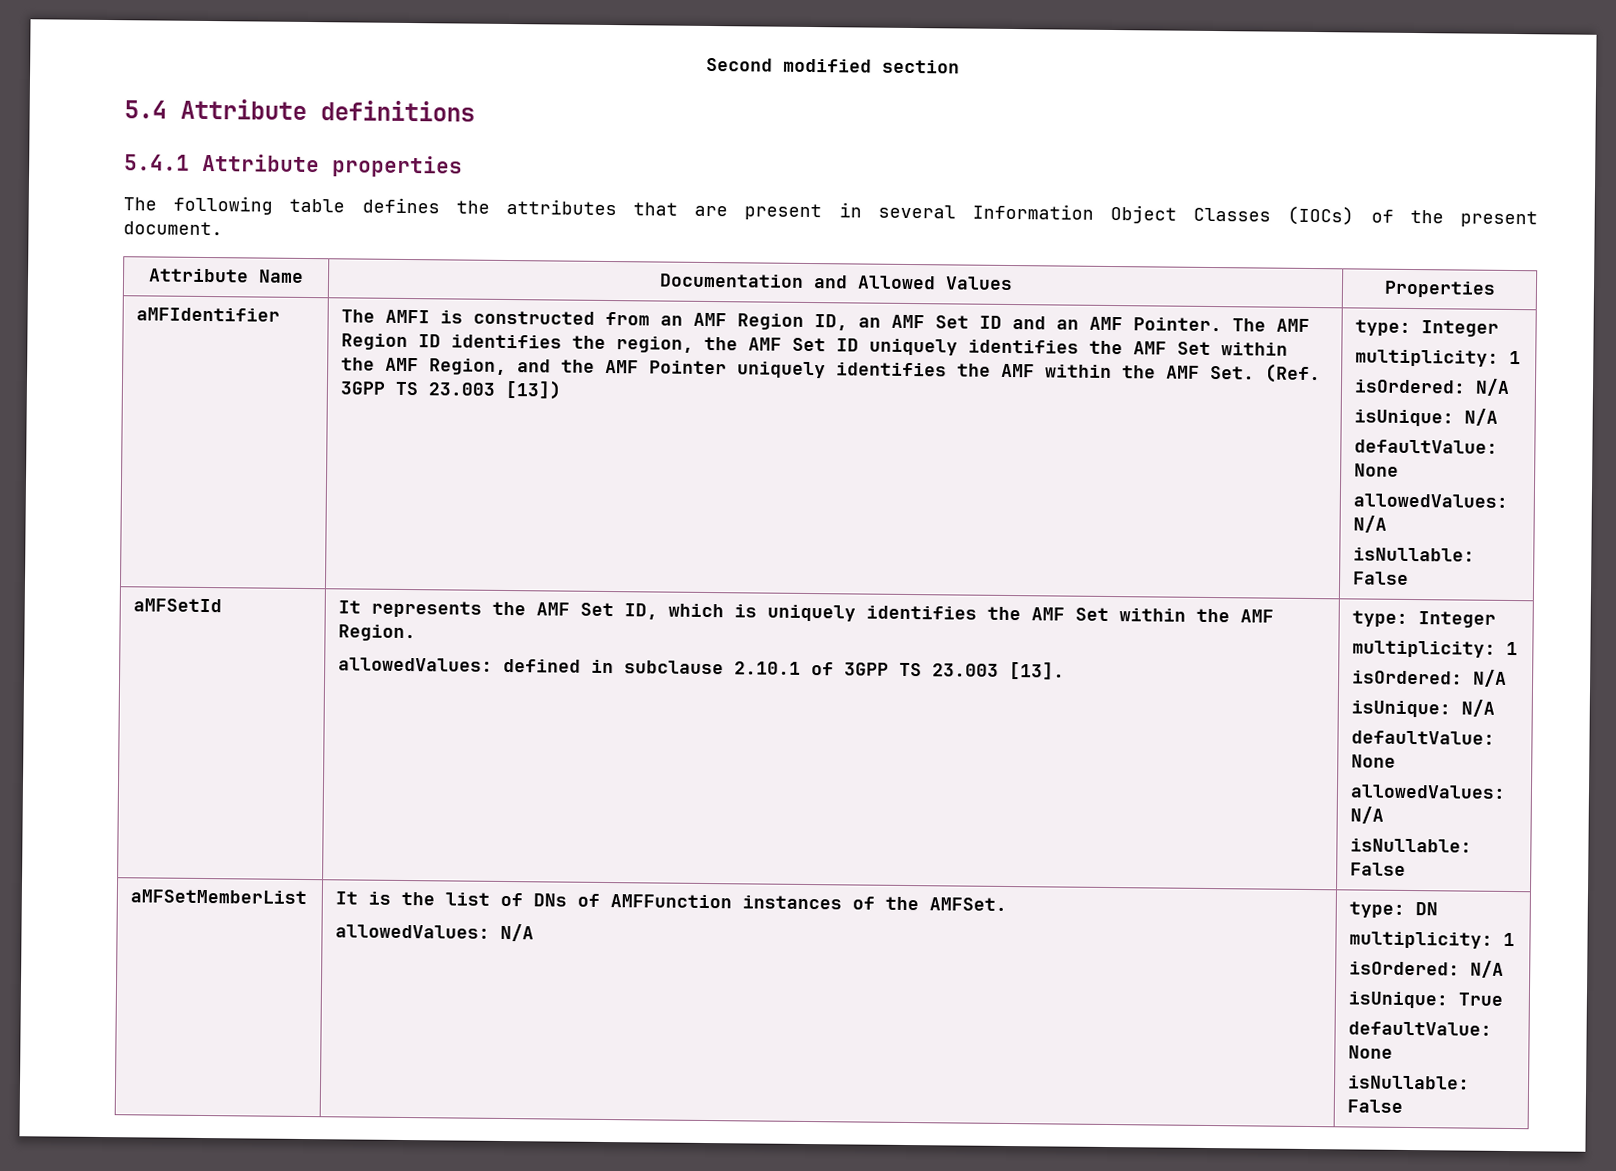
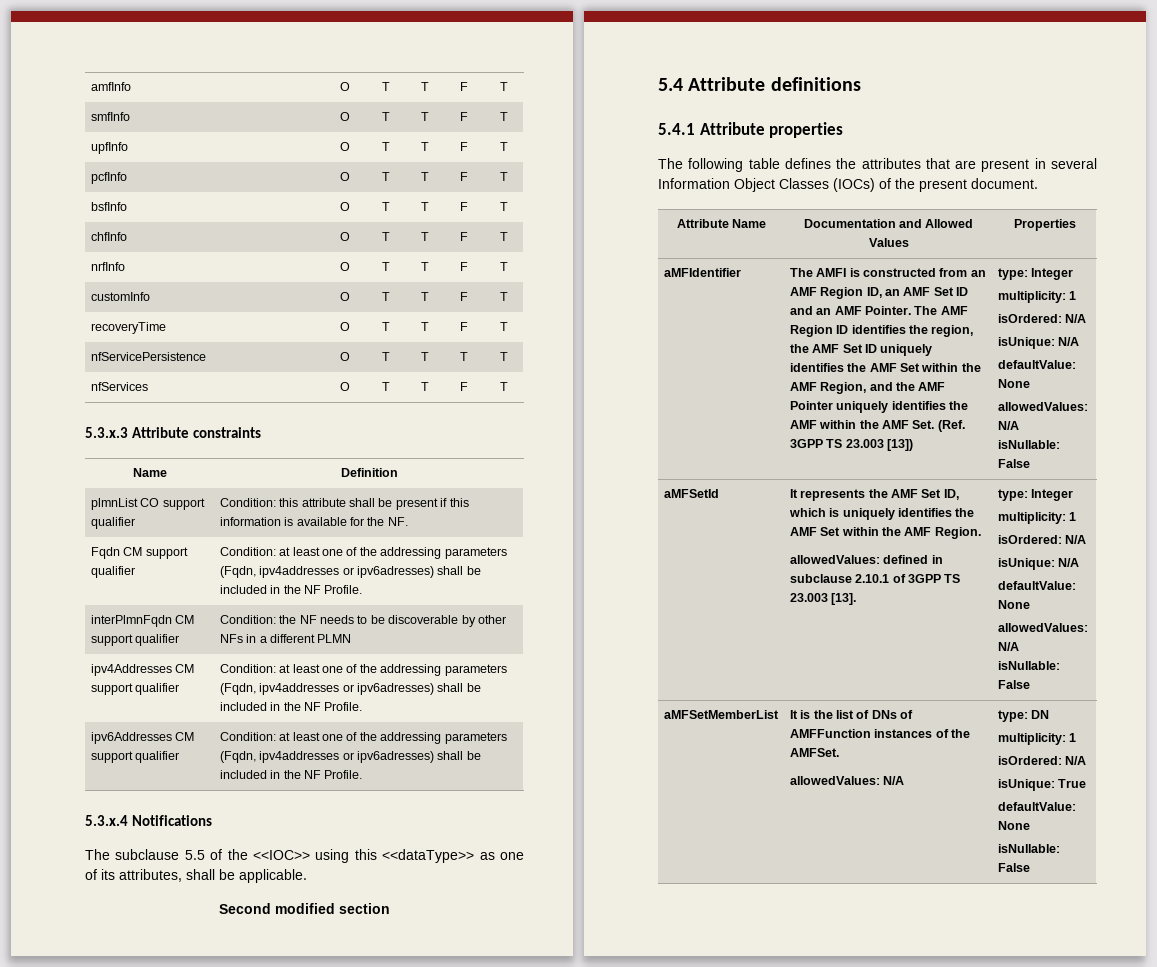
(705, 64) none -> [90,82,131,91] [340,82,350,91] [382,82,390,91] [421,82,429,91] [460,82,468,91] [499,82,508,91] [90,112,130,121] [340,112,350,121] [382,112,390,121] [421,112,429,121] [460,112,468,121] [499,112,508,121] [90,142,128,154] [340,142,350,151] [382,142,390,151] [421,142,429,151] [460,142,468,151] [499,142,508,151] [90,172,127,184] [340,172,350,181] [382,172,390,181] [421,172,429,181] [460,172,468,181] [499,172,508,181] [90,202,127,211] [340,202,350,211] [382,202,390,211] [421,202,429,211] [460,202,468,211] [499,202,508,211] [90,232,127,241] [340,232,350,241] [382,232,390,241] [421,232,429,241] [460,232,468,241] [499,232,508,241] [90,262,125,271] [340,262,350,271] [382,262,390,271] [421,262,429,271] [460,262,468,271] [499,262,508,271] [90,292,150,301] [340,292,350,301] [382,292,390,301] [421,292,429,301] [460,292,468,301] [499,292,508,301] [90,322,166,334] [340,322,350,331] [382,322,390,331] [421,322,429,331] [460,322,468,331] [499,322,508,331] [90,352,206,361] [340,352,350,361] [382,352,390,361] [421,352,429,361] [460,352,468,361] [499,352,508,361] [90,382,148,391] [340,382,350,391] [382,382,390,391] [421,382,429,391] [460,382,468,391] [499,382,508,391] [85,427,262,438] [133,468,167,477] [340,468,398,477] [90,498,205,510] [90,517,135,529] [219,498,469,510] [219,517,408,526] [90,547,188,559] [90,566,135,578] [219,547,507,559] [219,566,481,578] [219,585,363,594] [90,615,195,627] [90,634,180,646] [219,615,506,627] [219,634,352,643] [90,664,195,676] [90,683,180,695] [219,664,507,676] [219,683,481,695] [219,702,363,711] [90,732,195,744] [90,751,180,763] [219,732,507,744] [219,751,481,763] [219,770,363,779] [85,815,213,826] [85,849,524,863] [85,869,307,883] amfInfo | O | T | T | F | T // smfInfo | O | T | T | F | T // upfInfo | O | T | T | F | T // pcfInfo | O | T | T | F | T // bsfInfo | O | T | T | F | T // chfInfo | O | T | T | F | T // nrfInfo | O | T | T | F | T // customInfo | O | T | T | F | T // recoveryTime | O | T | T | F | T // nfServicePersistence | O | T | T | T | T // nfServices | O | T | T | F | T // 5.3.x.3 Attribute constraints // Name | Definition // plmnList CO support qualifier | Condition: this attribute shall be present if this information is available for the NF. // Fqdn CM support qualifier | Condition: at least one of the addressing parameters (Fqdn, ipv4addresses or ipv6adresses) shall be included in the NF Profile. // interPlmnFqdn CM support qualifier | Condition: the NF needs to be discoverable by other NFs in a different PLMN // ipv4Addresses CM support qualifier | Condition: at least one of the addressing parameters (Fqdn, ipv4addresses or ipv6adresses) shall be included in the NF Profile. // ipv6Addresses CM support qualifier | Condition: at least one of the addressing parameters (Fqdn, ipv4addresses or ipv6adresses) shall be included in the NF Profile. // 5.3.x.4 Notifications // The subclause 5.5 of the <<IOC>> using this <<dataType>> as one of its attributes, shall be applicable. //

